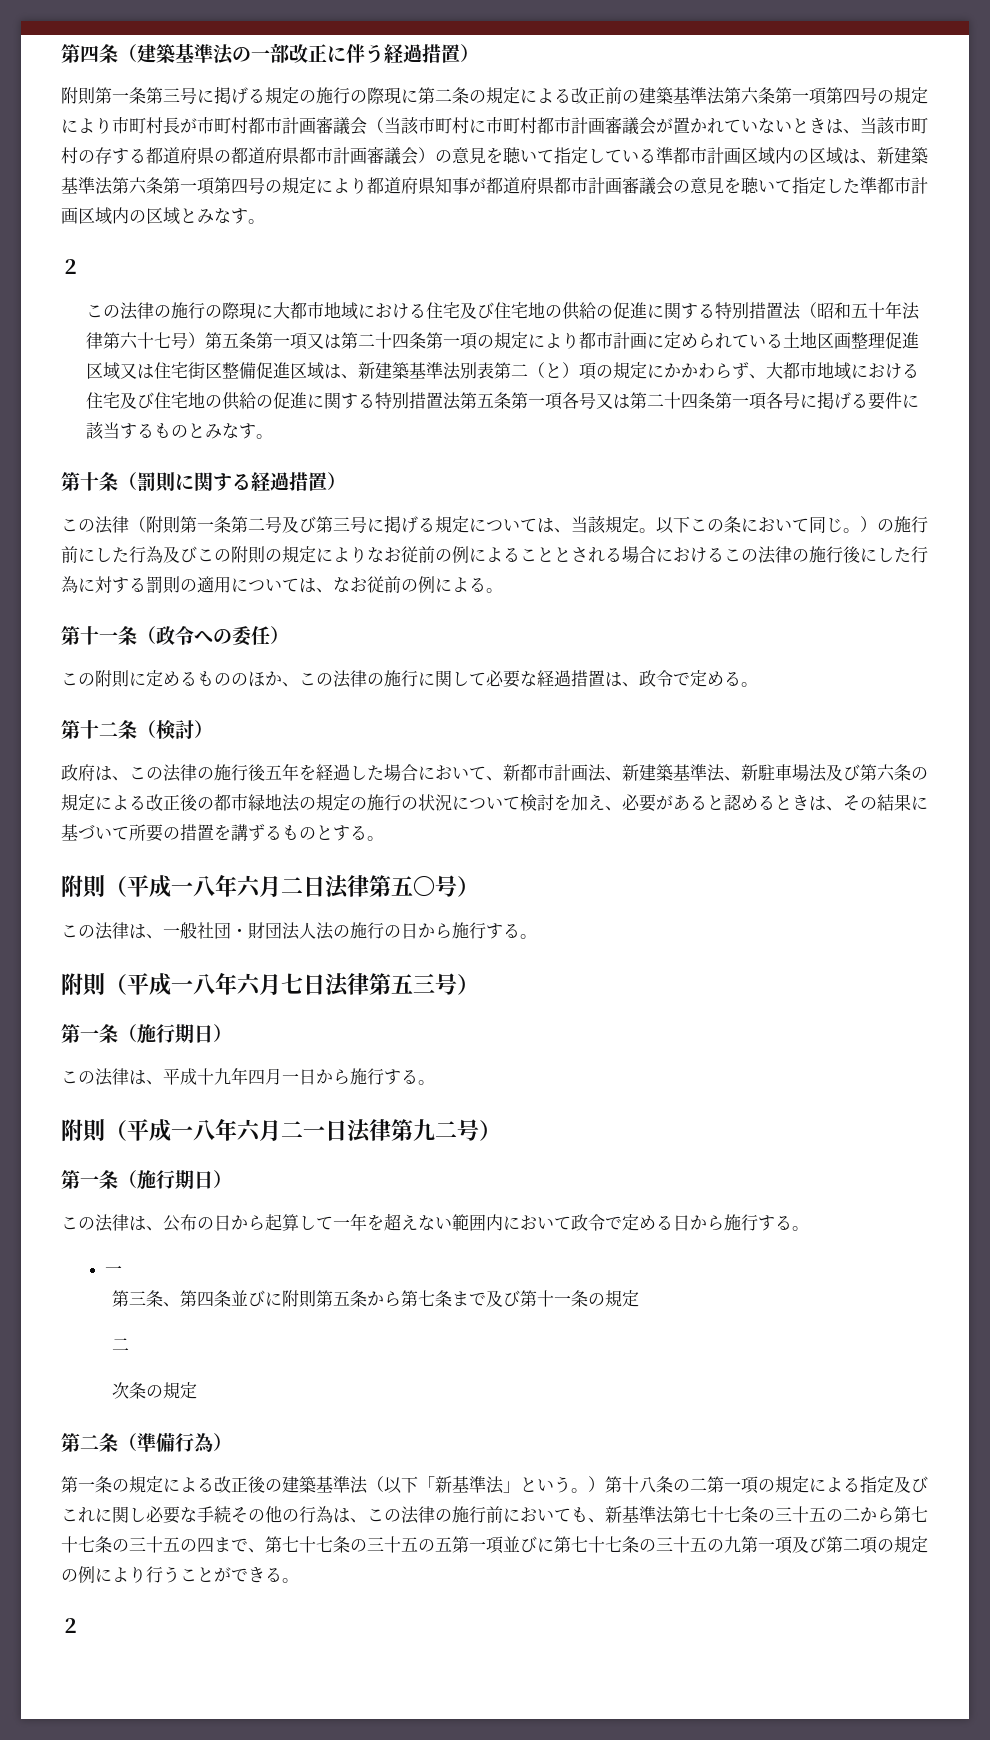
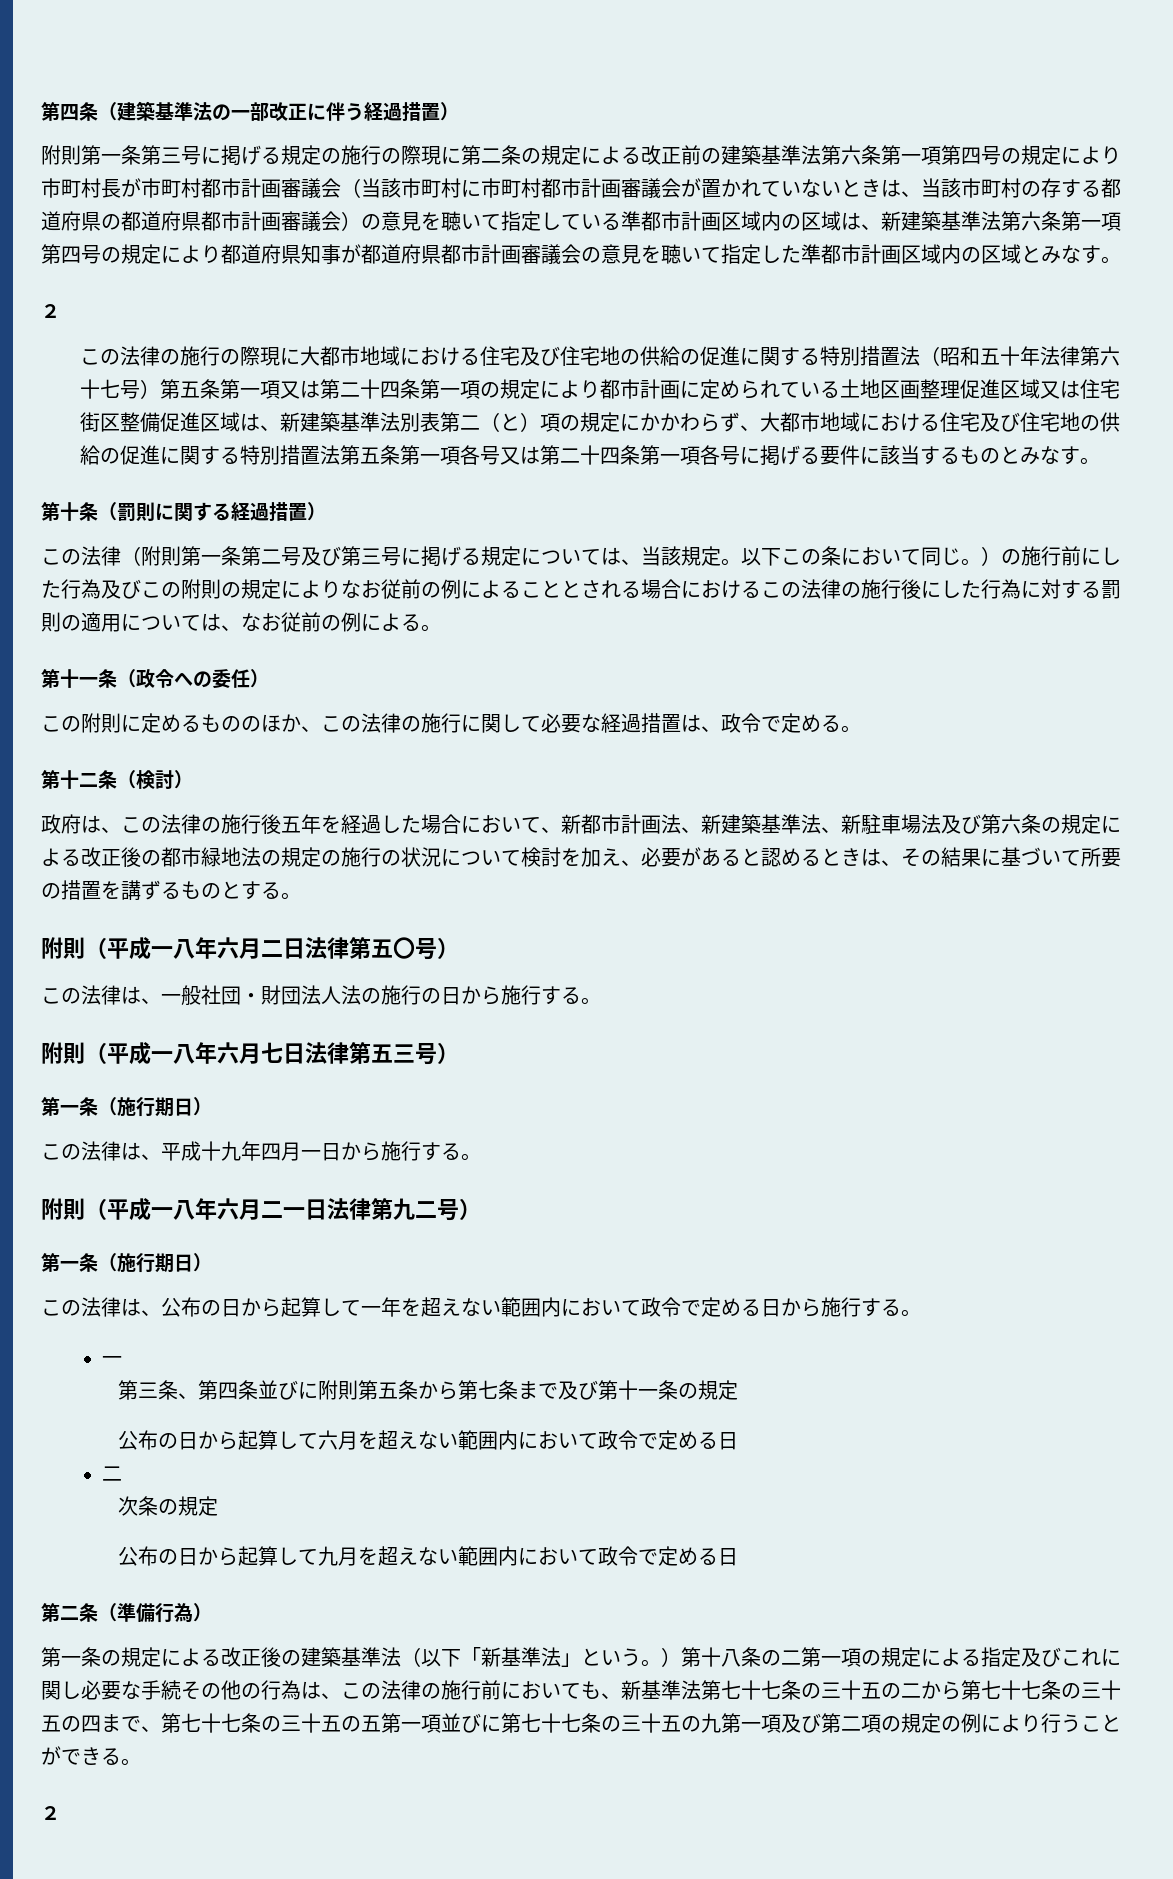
[111,1338,129,1351] [111,1382,197,1399] 二 // 次条の規定 -> [118,1430,739,1450] [101,1466,122,1481] [118,1496,219,1516] [118,1546,739,1566] 公布の日から起算して六月を超えない範囲内において政令で定める日 // 二 // 次条の規定 // 公布の日から起算して九月を超えない範囲内において政令で定める日

